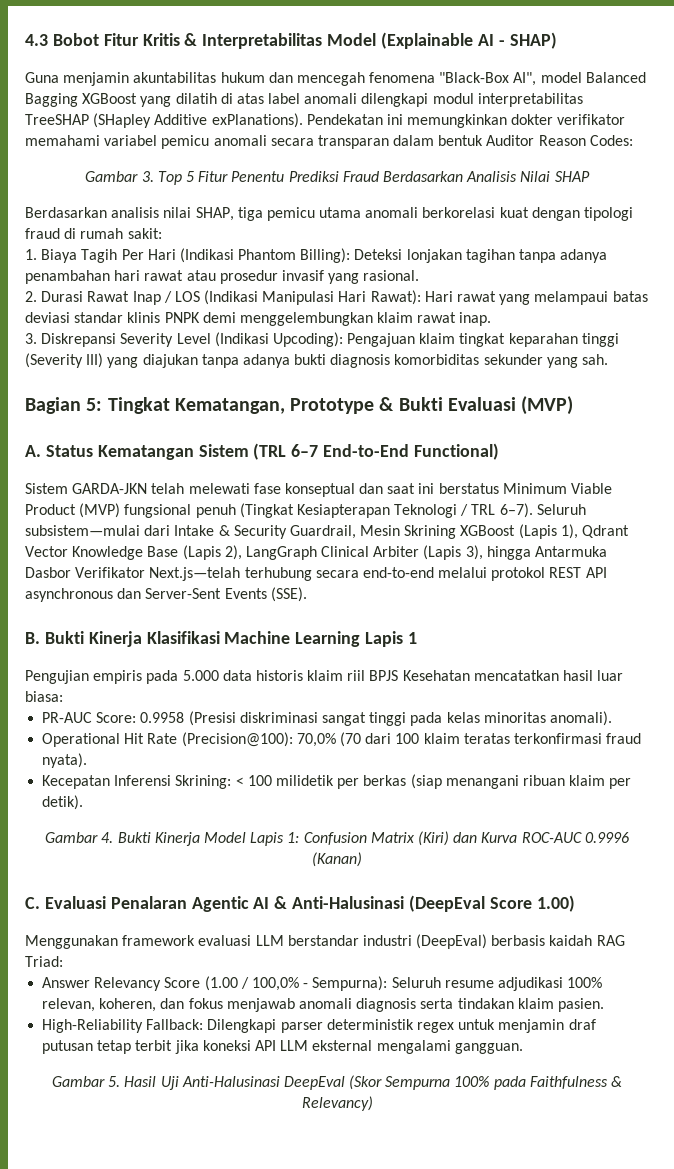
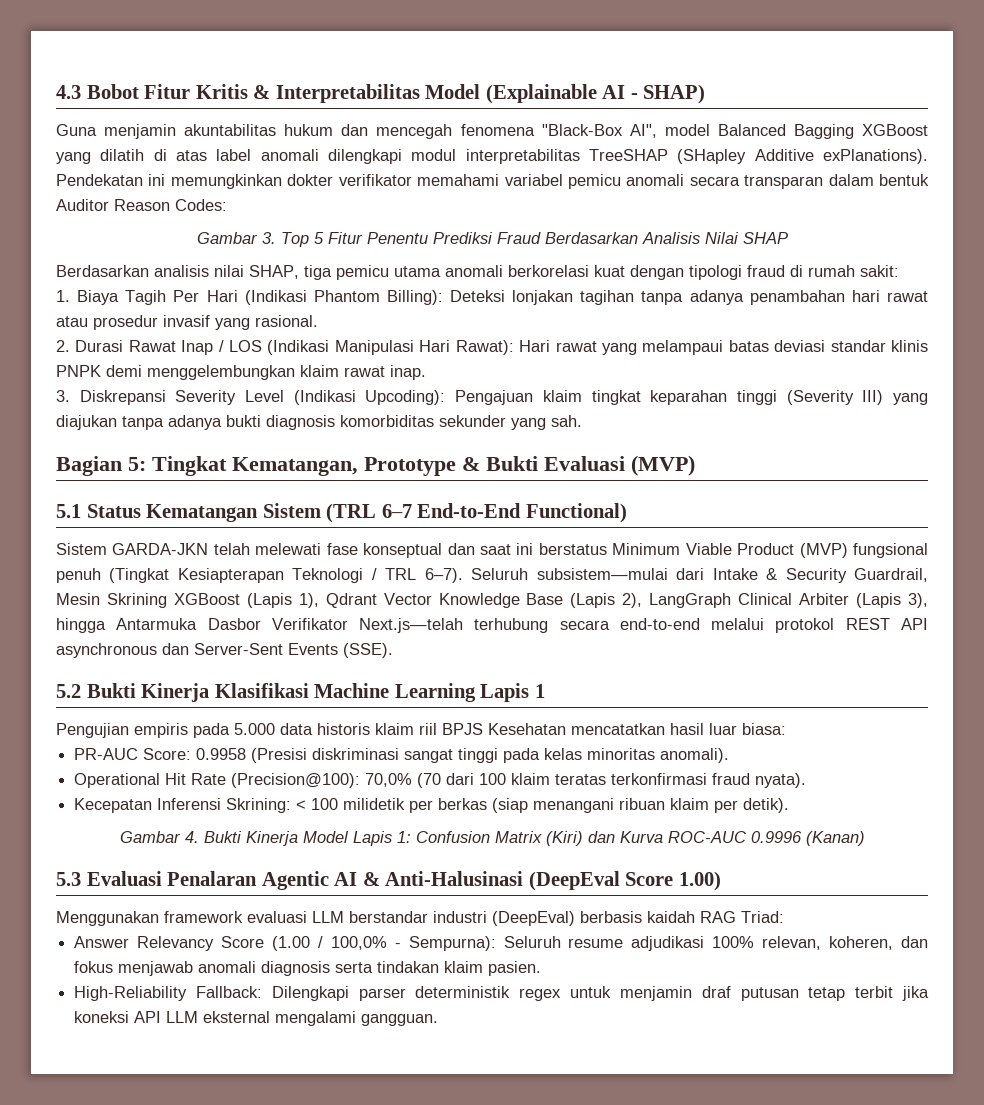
[25,445,41,457] A. -> [56,504,81,518] 5.1
[25,632,40,644] B. -> [56,684,81,698] 5.2
[25,897,40,909] C. -> [56,872,81,886] 5.3
[51,1075,623,1090] [301,1096,373,1111] // Gambar 5. Hasil Uji Anti-Halusinasi DeepEval (Skor Sempurna 100% pada Faithfulness & Relevancy) -> (439, 1020) none

